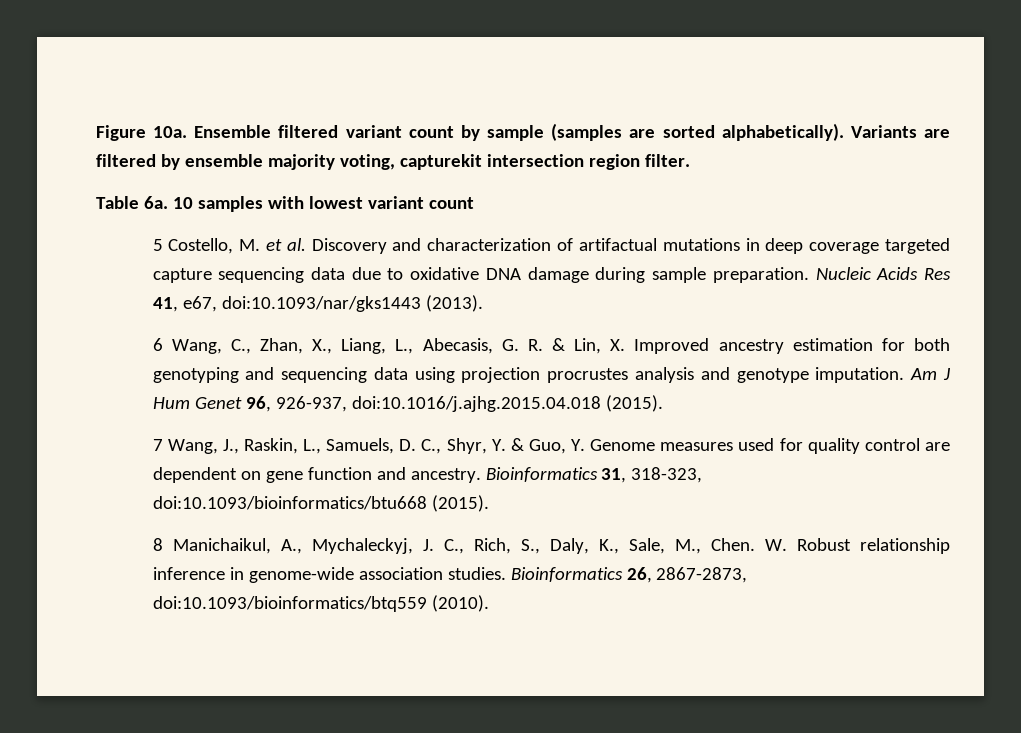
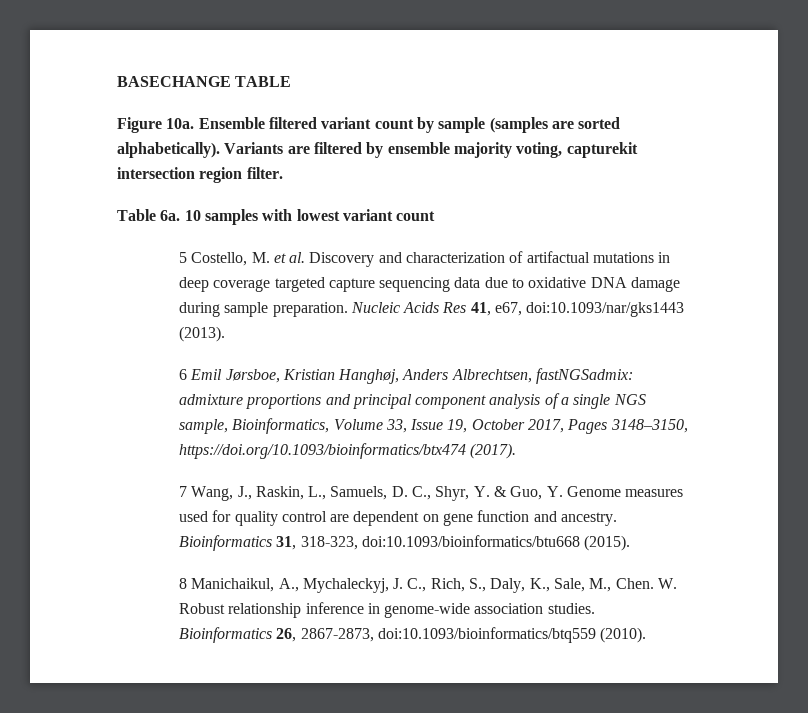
(96, 133) none -> [117,76,292,87] BASECHANGE TABLE //
[171,338,950,354] [152,367,951,383] [152,395,663,412] Wang, C., Zhan, X., Liang, L., Abecasis, G. R. & Lin, X. Improved ancestry estimation for both genotyping and sequencing data using projection procrustes analysis and genotype imputation. Am J Hum Genet 96, 926-937, doi:10.1016/j.ajhg.2015.04.018 (2015). -> [190,368,634,384] [178,393,646,409] [178,418,688,434] [178,443,517,459] Emil Jørsboe, Kristian Hanghøj, Anders Albrechtsen, fastNGSadmix: admixture proportions and principal component analysis of a single NGS sample, Bioinformatics, Volume 33, Issue 19, October 2017, Pages 3148–3150, https://doi.org/10.1093/bioinformatics/btx474 (2017).

